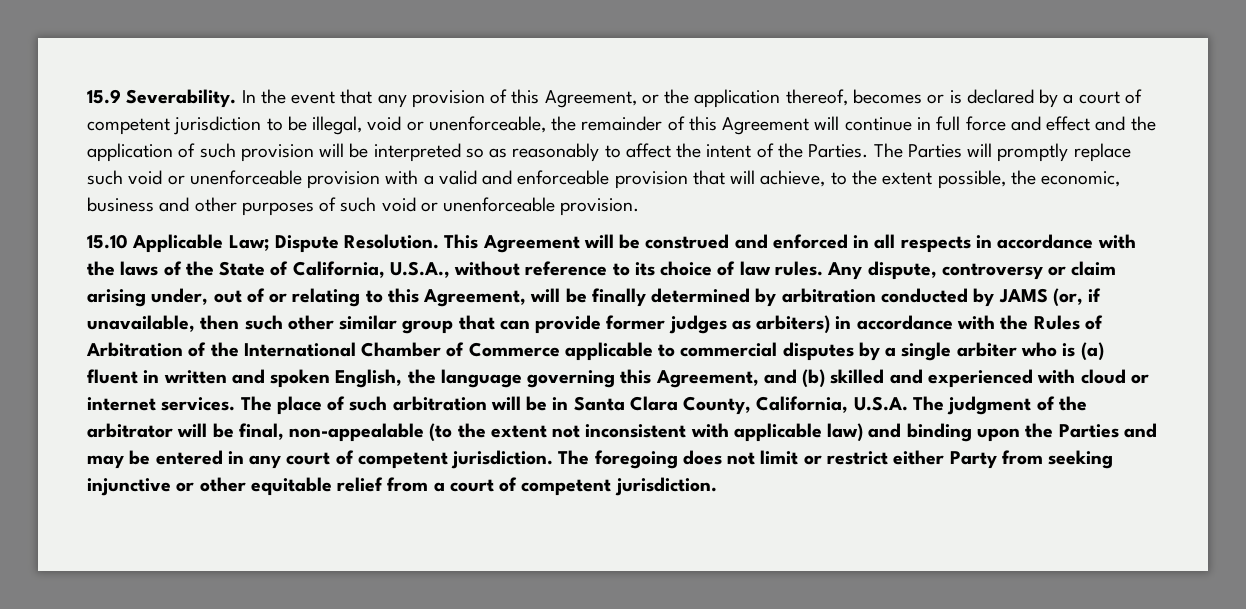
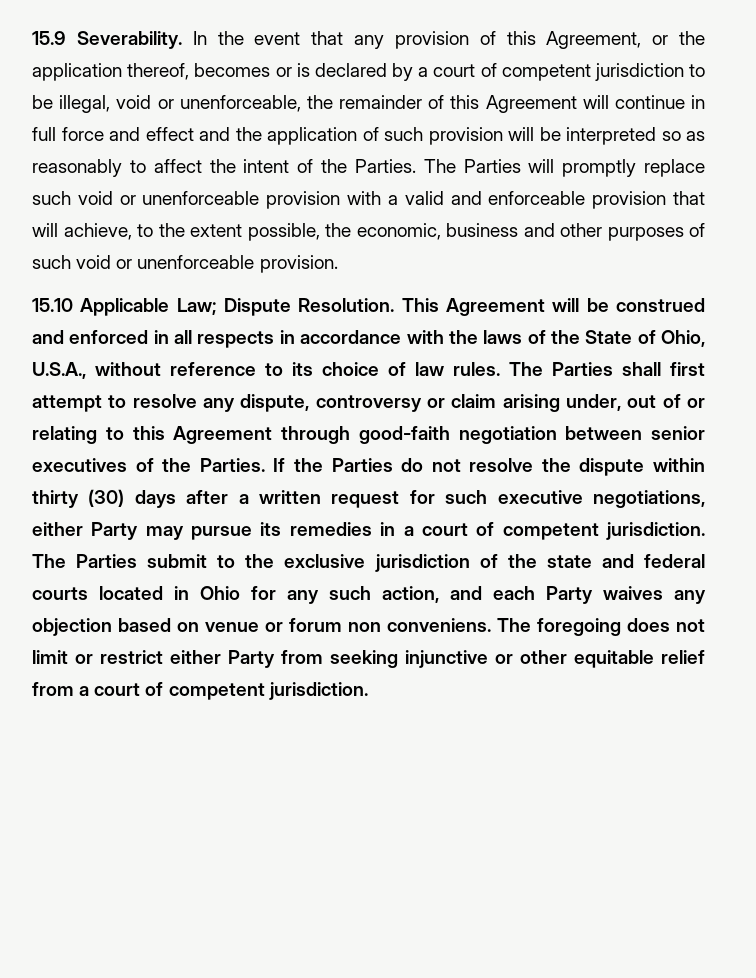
[292,261,385,278] California, -> [661,330,705,347] Ohio,
[827,262,863,280] Any -> [509,362,705,376] [32,394,235,412] The Parties shall first attempt to resolve any
[423,288,1102,307] [87,315,1103,334] [86,342,1104,361] [87,369,1149,388] [87,396,1087,415] [87,423,1157,442] [87,450,282,469] Agreement, will be finally determined by arbitration conducted by JAMS (or, if unavailable, then such other similar group that can provide former judges as arbiters) in accordance with the Rules of Arbitration of the International Chamber of Commerce applicable to commercial disputes by a single arbiter who is (a) fluent in written and spoken English, the language governing this Agreement, and (b) skilled and experienced with cloud or internet services. The place of such arbitration will be in Santa Clara County, California, U.S.A. The judgment of the arbitrator will be final, non-appealable (to the extent not inconsistent with applicable law) and binding upon the Parties and may be entered in any -> [173,426,705,444] [32,458,705,476] [32,489,705,508] [32,522,414,540] Agreement through good-faith negotiation between senior executives of the Parties. If the Parties do not resolve the dispute within thirty (30) days after a written request for such executive negotiations, either Party may pursue its remedies in a
(590, 457) none -> [76,554,706,572] [32,586,706,604] [32,618,531,636] Parties submit to the exclusive jurisdiction of the state and federal courts located in Ohio for any such action, and each Party waives any objection based on venue or forum non conveniens. The

